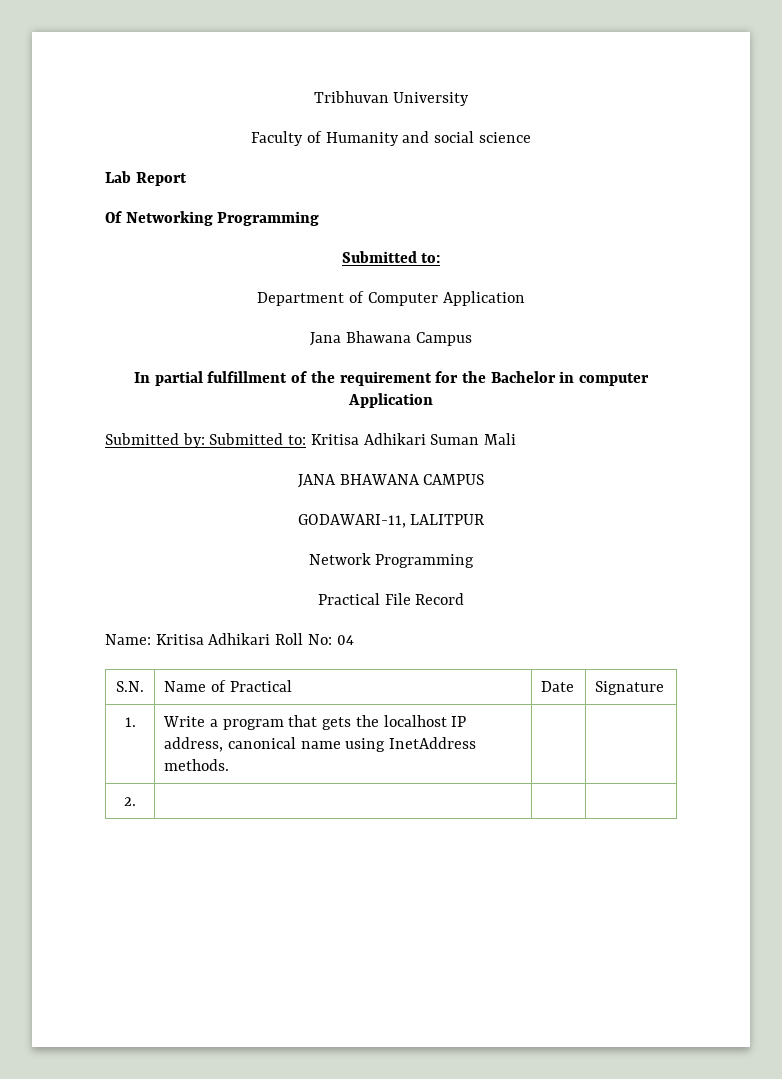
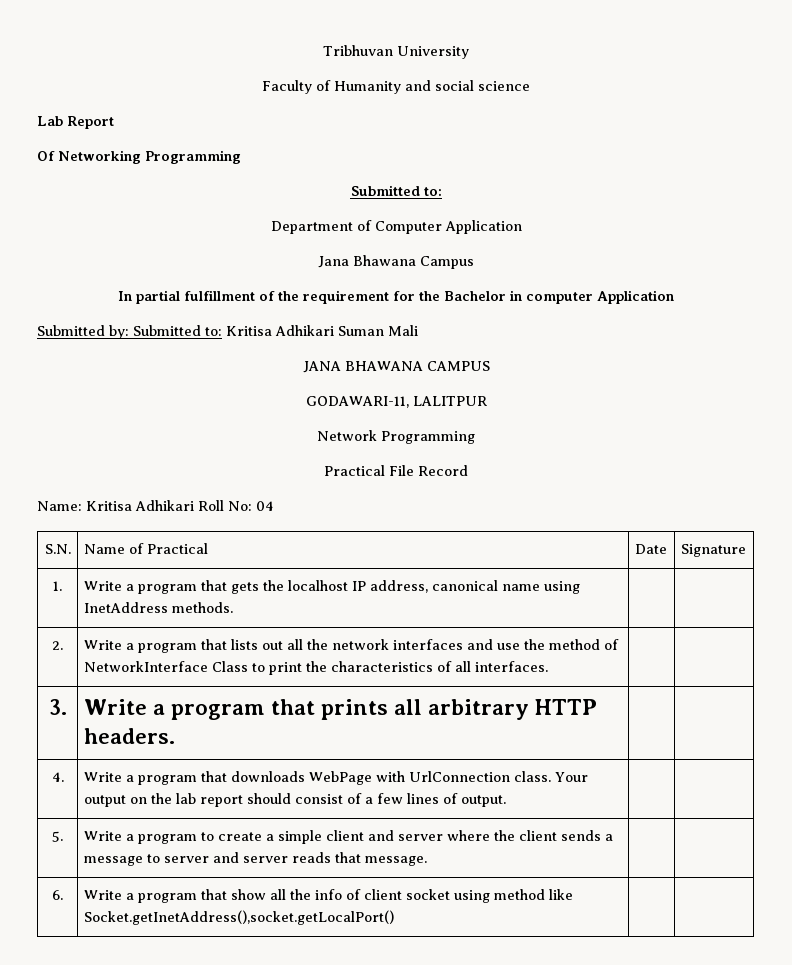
(136, 801) none -> [83,639,619,653] [83,661,548,675] [48,699,67,715] [83,699,598,720] [83,728,175,744] [51,772,64,782] [83,771,588,785] [83,793,506,807] [52,831,63,842] [83,830,613,844] [83,852,427,866] [52,890,63,900] [83,889,573,903] [83,910,394,925] Write a program that lists out all the network interfaces and use the method of NetworkInterface Class to print the characteristics of all interfaces. | | // 3. | Write a program that prints all arbitrary HTTP headers. | | // 4. | Write a program that downloads WebPage with UrlConnection class. Your output on the lab report should consist of a few lines of output. | | // 5. | Write a program to create a simple client and server where the client sends a message to server and server reads that message. | | // 6. | Write a program that show all the info of client socket using method like Socket.getInetAddress(),socket.getLocalPort()

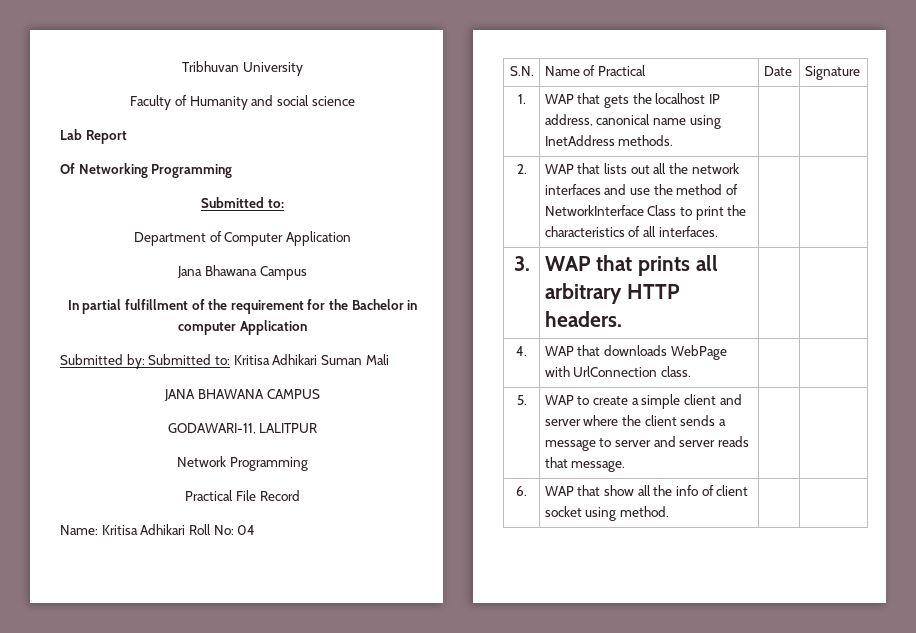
[83,581,197,594] Write a program -> [544,94,574,104] WAP
[83,640,197,653] Write a program -> [544,164,574,174] WAP
[83,699,265,720] Write a program -> [544,256,591,271] WAP
[83,772,197,785] Write a program -> [544,346,574,356] WAP
[554,772,588,782] [83,793,506,807] [52,831,63,842] [83,831,197,844] Your output on the lab report should consist of a few lines of output. | | // 5. | Write a program -> [516,395,527,405] [544,395,574,405] | | // 5. | WAP
[83,890,197,903] Write a program -> [544,486,574,496] WAP
[493,889,573,900] [83,910,394,925] method like Socket.getInetAddress(),socket.getLocalPort() -> [620,506,670,517] method.

